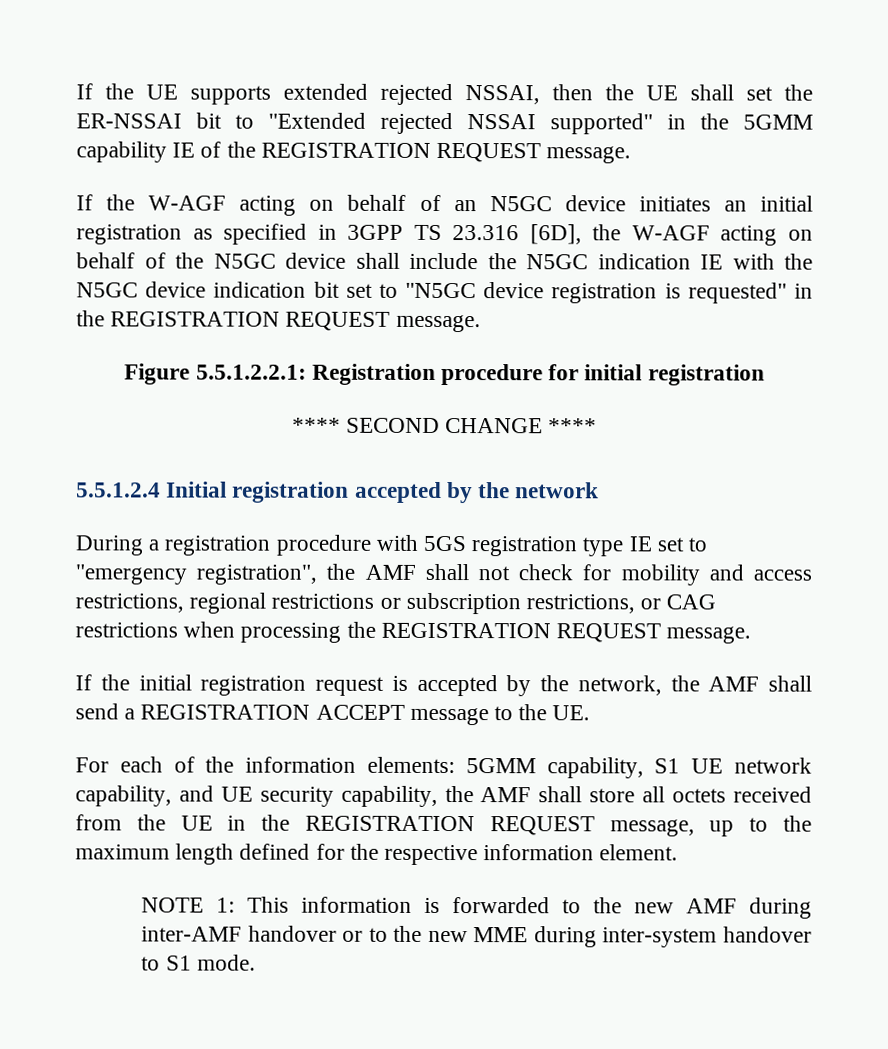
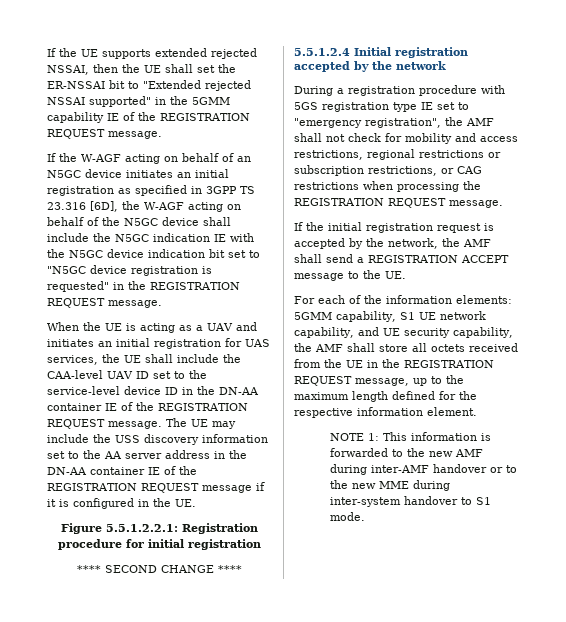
(481, 323) none -> [47,322,257,333] [47,338,270,349] [47,354,241,365] [47,370,207,379] [47,386,259,395] [47,402,248,411] [47,418,236,429] [47,434,268,445] [47,450,247,459] [47,466,197,475] [47,482,265,493] [47,498,196,509] // When the UE is acting as a UAV and initiates an initial registration for UAS services, the UE shall include the CAA-level UAV ID set to the service-level device ID in the DN-AA container IE of the REGISTRATION REQUEST message. The UE may include the USS discovery information set to the AA server address in the DN-AA container IE of the REGISTRATION REQUEST message if it is configured in the UE.

